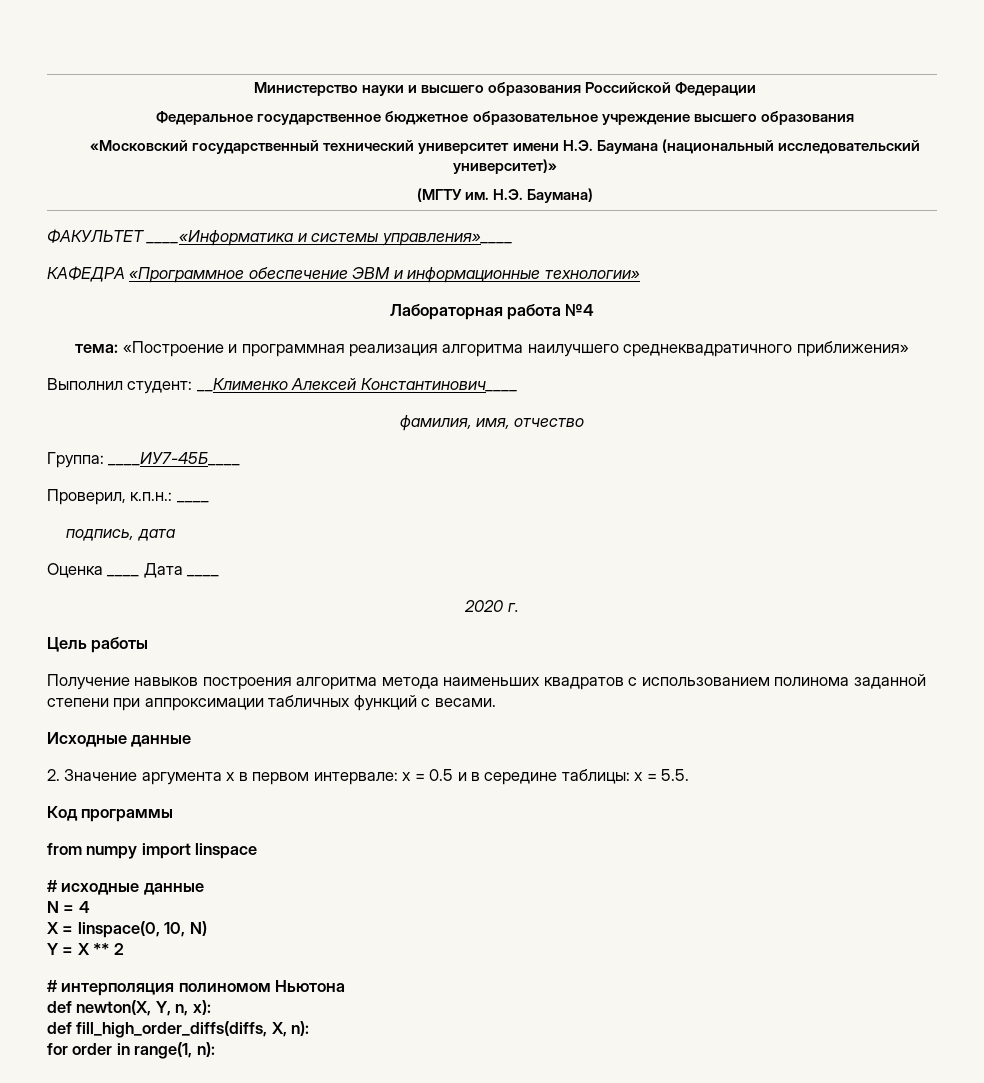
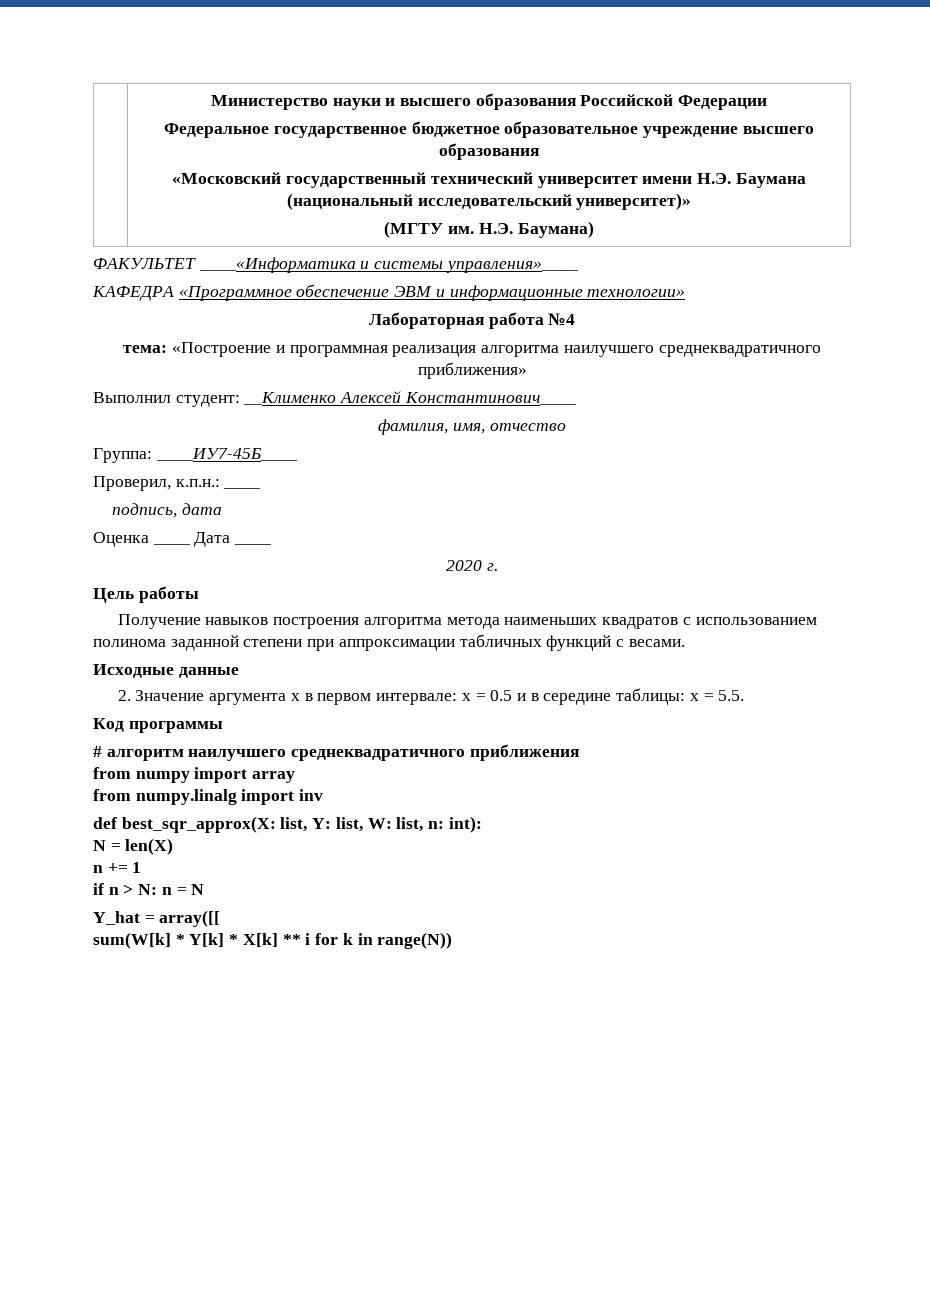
[47,843,258,859] [47,880,204,895] [47,901,90,913] [47,921,207,938] [47,943,124,955] [47,980,346,996] [47,1000,211,1016] [47,1021,310,1038] [47,1042,215,1059] from numpy import linspace // # исходные данные // N = 4 // X = linspace(0, 10, N) // Y = X ** 2 // # интерполяция полиномом Ньютона // def newton(X, Y, n, x): // def fill_high_order_diffs(diffs, X, n): // for order in range(1, n): -> [93,744,579,761] [93,767,296,783] [93,789,324,805] [93,816,482,833] [93,838,174,855] [93,862,142,873] [93,883,205,895] [93,910,221,927] [93,932,453,949] # алгоритм наилучшего среднеквадратичного приближения // from numpy import array // from numpy.linalg import inv // def best_sqr_approx(X: list, Y: list, W: list, n: int): // N = len(X) // n += 1 // if n > N: n = N // Y_hat = array([[ // sum(W[k] * Y[k] * X[k] ** i for k in range(N))

